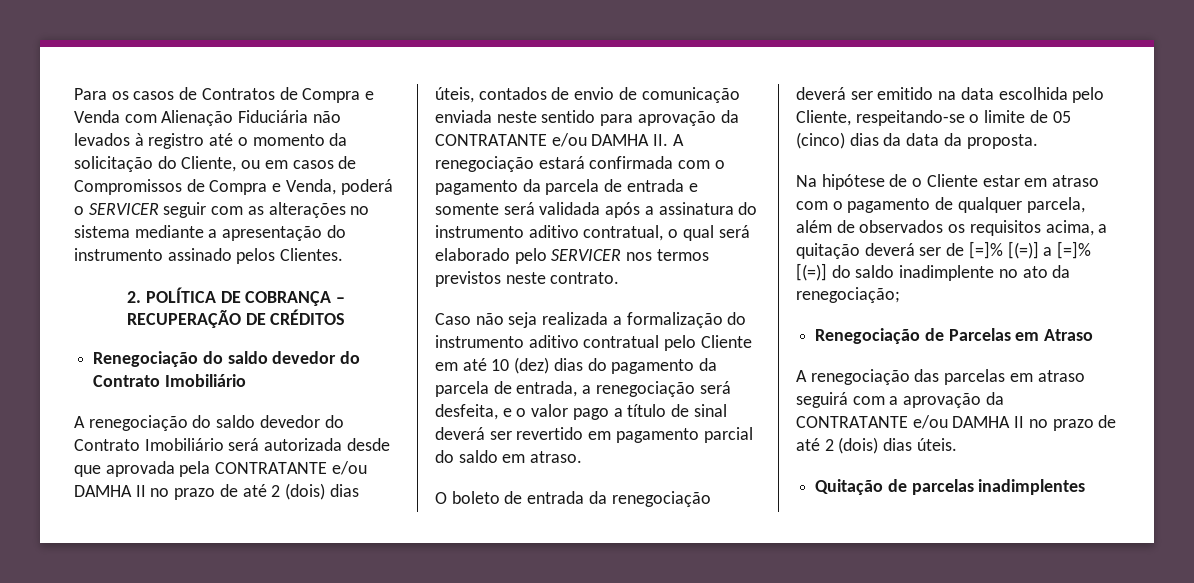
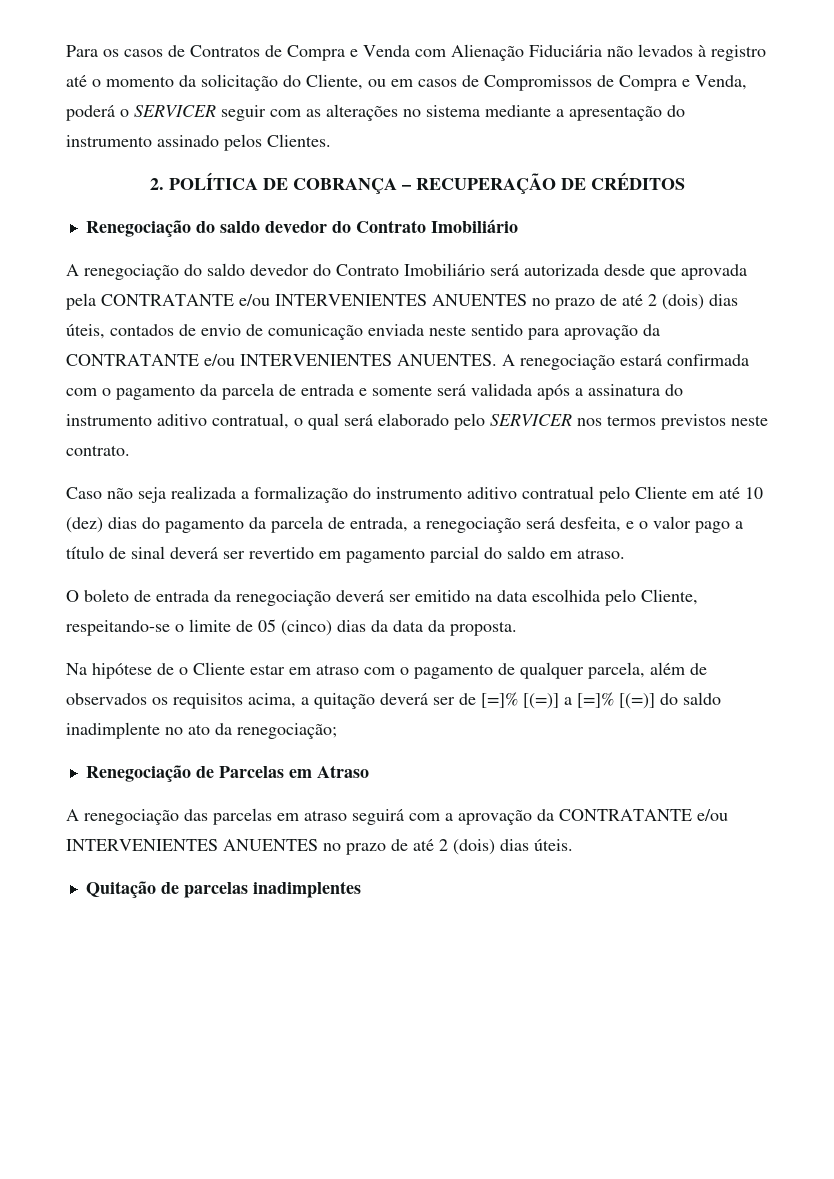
[74,485,146,497] DAMHA II -> [275,294,527,306] INTERVENIENTES ANUENTES
[591,134,669,146] DAMHA II. -> [240,354,497,366] INTERVENIENTES ANUENTES.
[952,416,1025,428] DAMHA II -> [66,839,318,851] INTERVENIENTES ANUENTES

